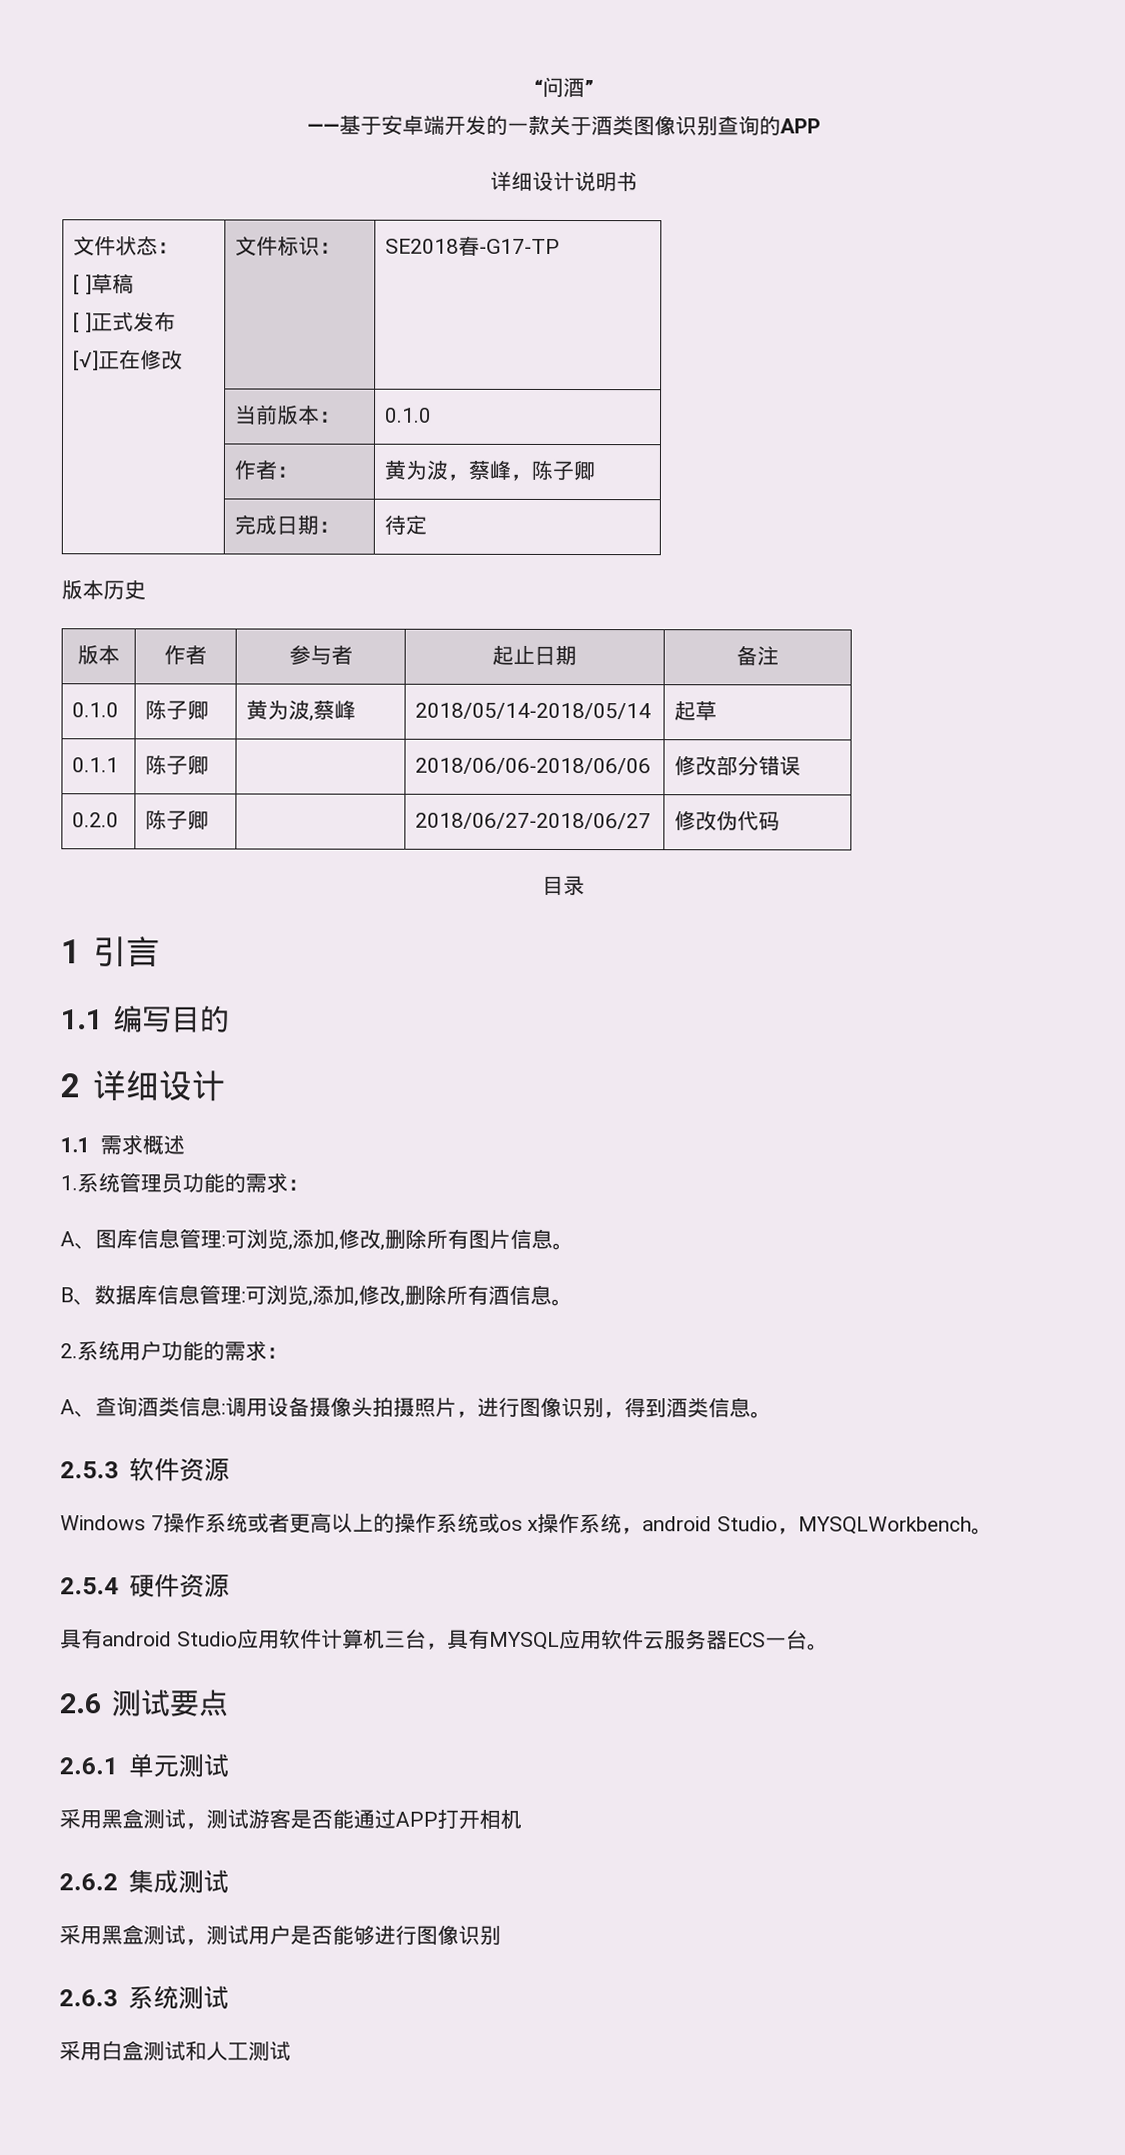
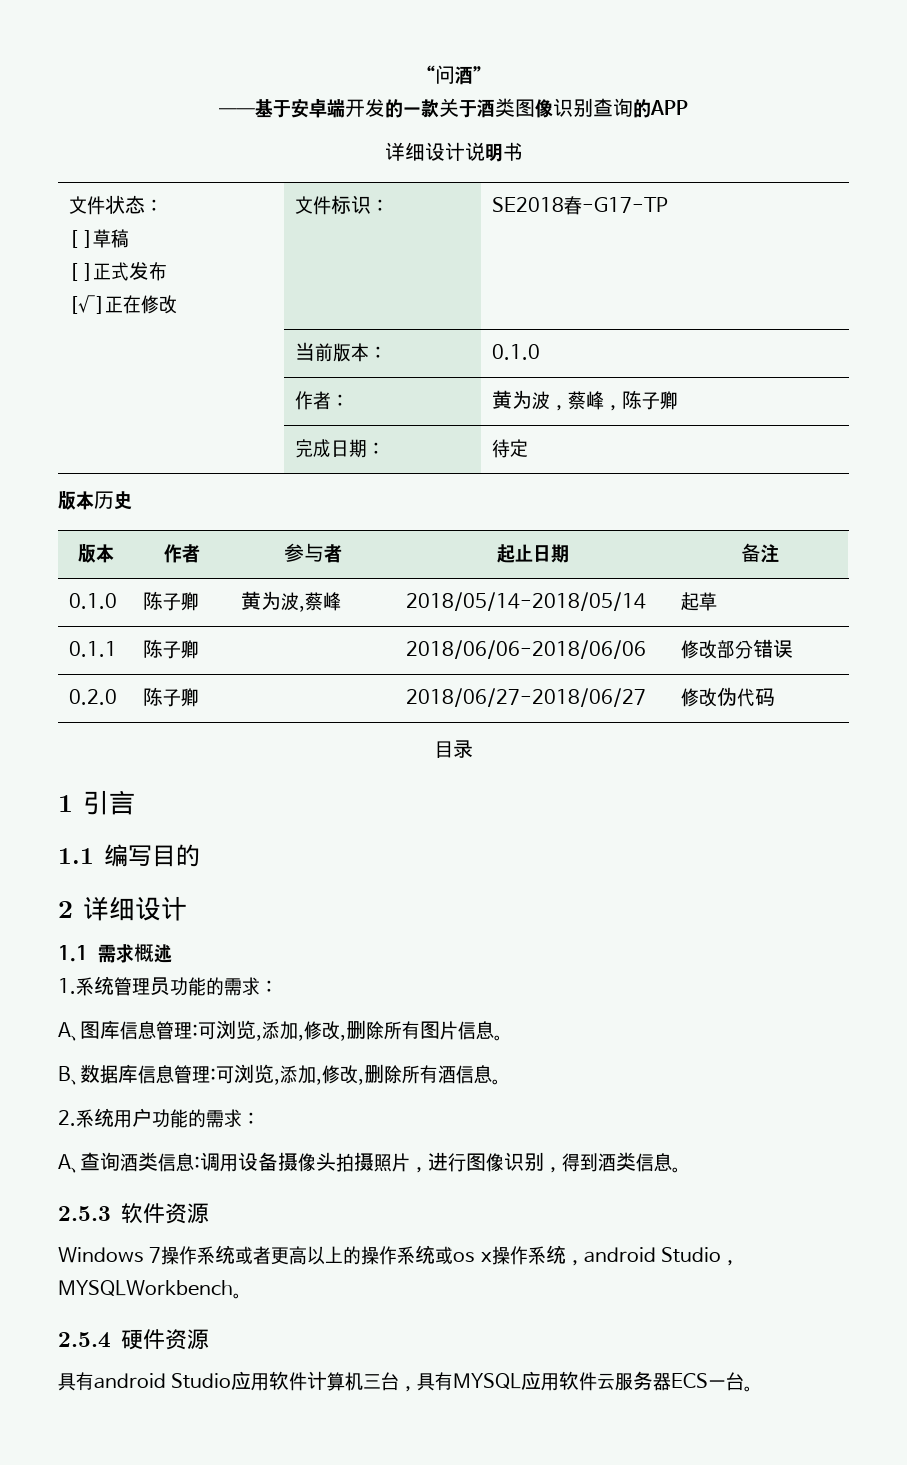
[60,1689,229,1717] [59,1753,229,1778] [59,1808,522,1830] [59,1869,229,1894] [59,1924,501,1946] [59,1985,229,2010] [59,2040,291,2061] // 2.6测试要点 // 2.6.1单元测试 // 采用黑盒测试，测试游客是否能通过APP打开相机 // 2.6.2集成测试 // 采用黑盒测试，测试用户是否能够进行图像识别 // 2.6.3系统测试 // 采用白盒测试和人工测试 -> (754, 1389) none

